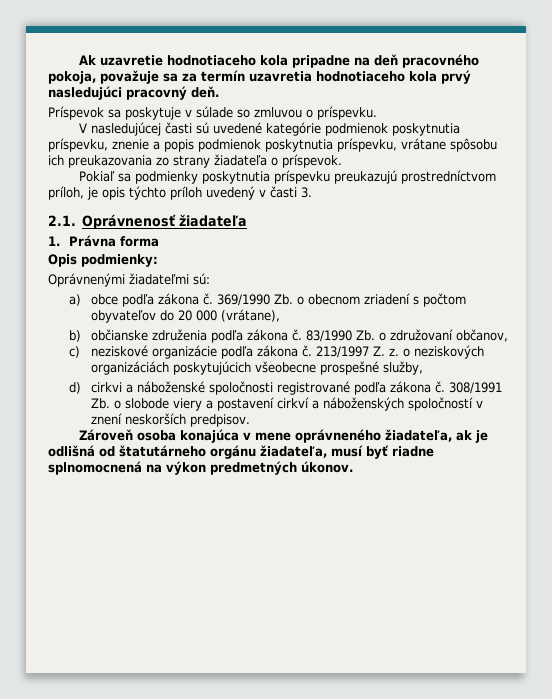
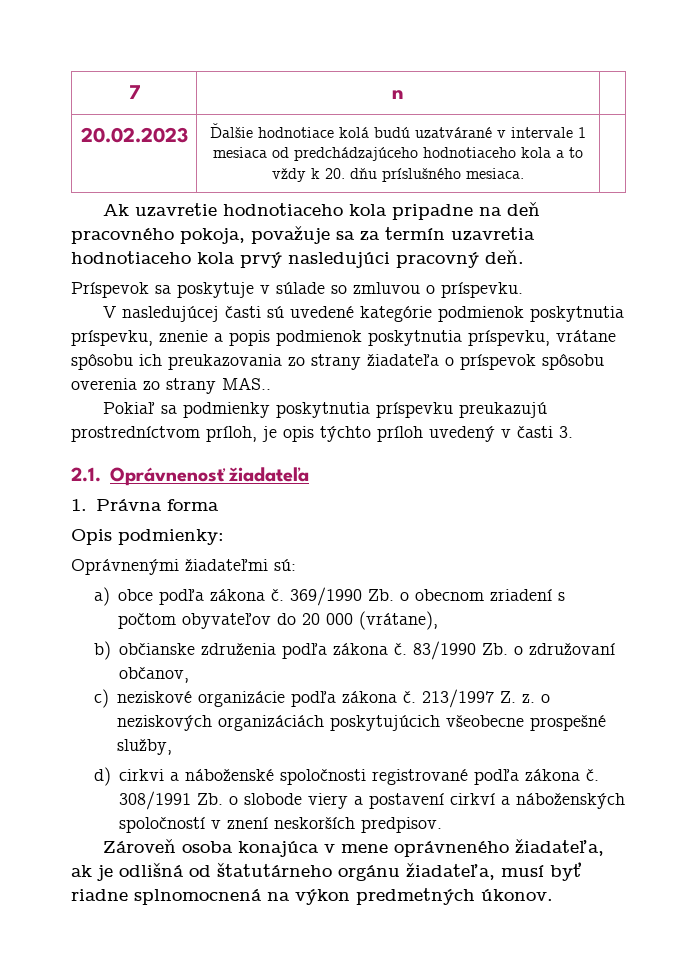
(78, 60) none -> [128,85,140,99] [392,90,404,99] [80,127,188,143] [210,123,586,138] [213,147,583,161] [272,168,524,182] 7 | n | // 20.02.2023 | Ďalšie hodnotiace kolá budú uzatvárané v intervale 1 mesiaca od predchádzajúceho hodnotiaceho kola a to vždy k 20. dňu príslušného mesiaca. | //
[282,154,342,168] príspevok. -> [460,353,604,370] [71,377,271,394] príspevok spôsobu overenia zo strany MAS..

